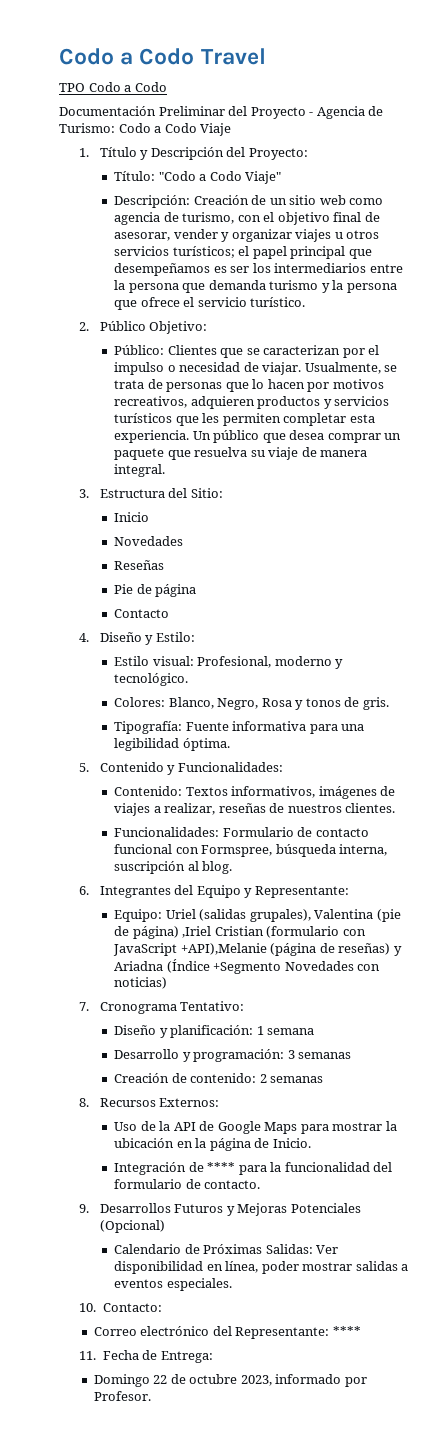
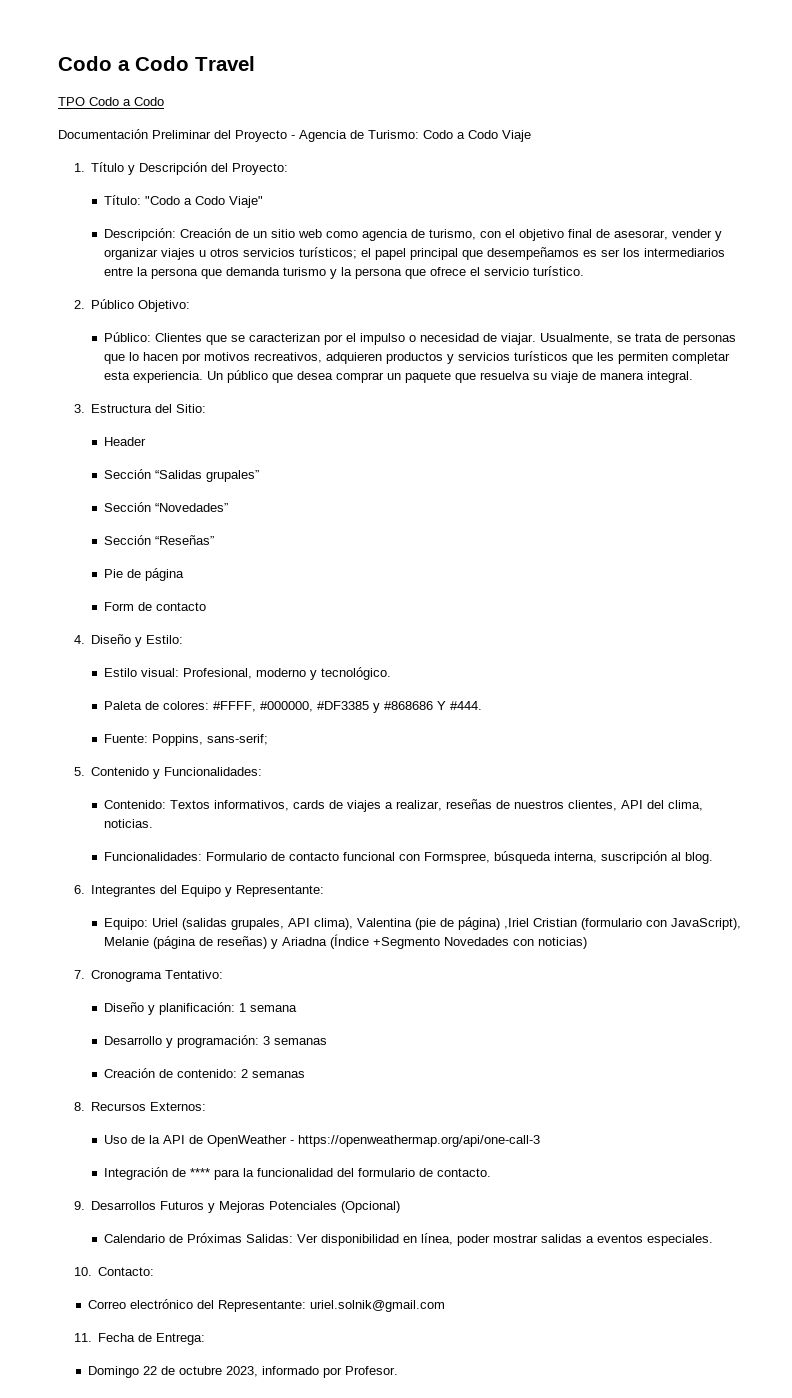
[114,512,150,522] [114,536,184,546] [114,560,165,570] Inicio // Novedades // Reseñas -> [103,437,146,446] [103,469,259,482] [103,502,228,512] [103,535,214,545] Header // Sección “Salidas grupales” // Sección “Novedades” // Sección “Reseñas”
[114,609,170,618] Contacto -> [103,602,206,611] Form de contacto
[114,697,389,710] [114,721,365,734] [114,738,230,751] Colores: Blanco, Negro, Rosa y tonos de gris. // Tipografía: Fuente informativa para una legibilidad óptima. -> [103,701,482,713] [103,734,268,746] Paleta de colores: #FFFF, #000000, #DF3385 y #868686 Y #444. // Fuente: Poppins, sans-serif;
[318,786,377,799] imágenes -> [292,800,325,809] cards
[345,803,396,813] clientes. -> [567,800,703,811] [103,819,153,828] clientes, API del clima, noticias.
[249,909,311,922] grupales), -> [230,918,353,930] grupales, API clima),
[113,943,267,956] JavaScript +API),Melanie -> [670,918,741,930] [103,937,149,946] JavaScript), Melanie
[217,1121,397,1134] [114,1138,311,1151] Google Maps para mostrar la ubicación en la página de Inicio. -> [206,1135,540,1147] OpenWeather - https://openweathermap.org/api/one-call-3
[332,1326,361,1336] **** -> [309,1300,445,1312] uriel.solnik@gmail.com

